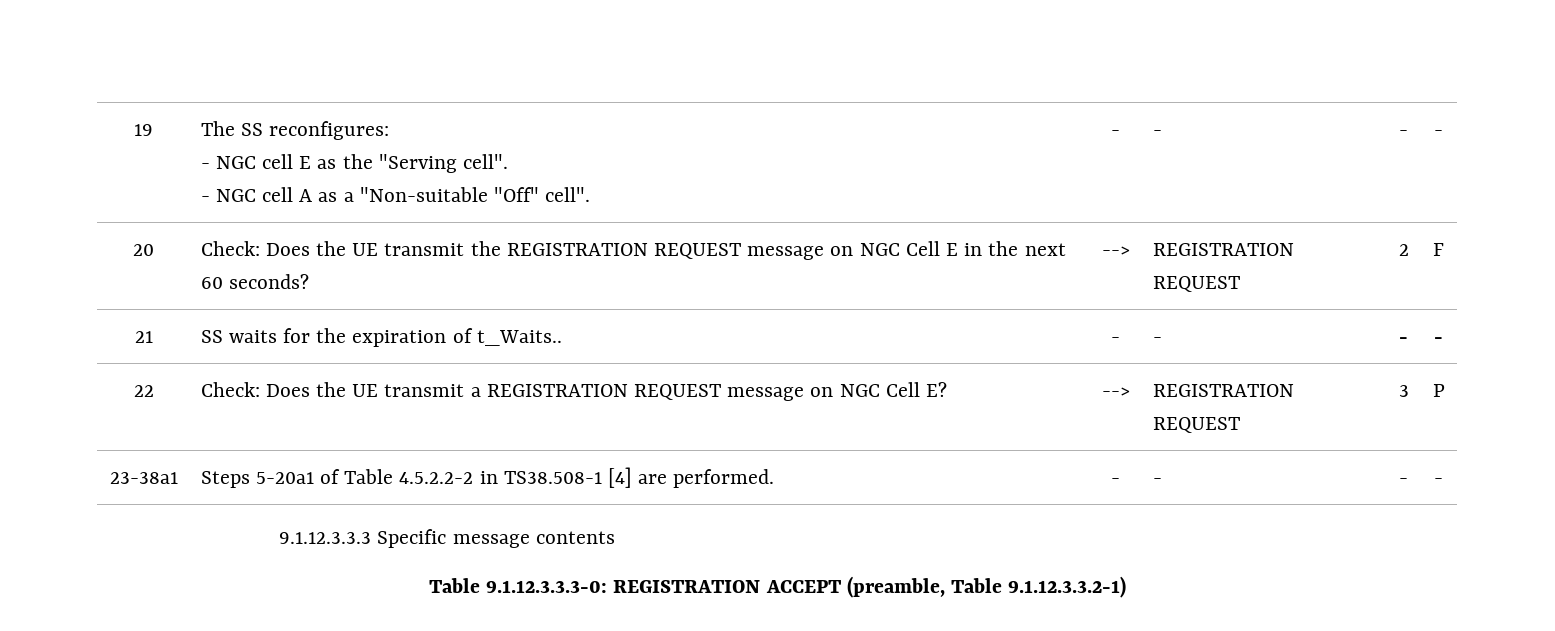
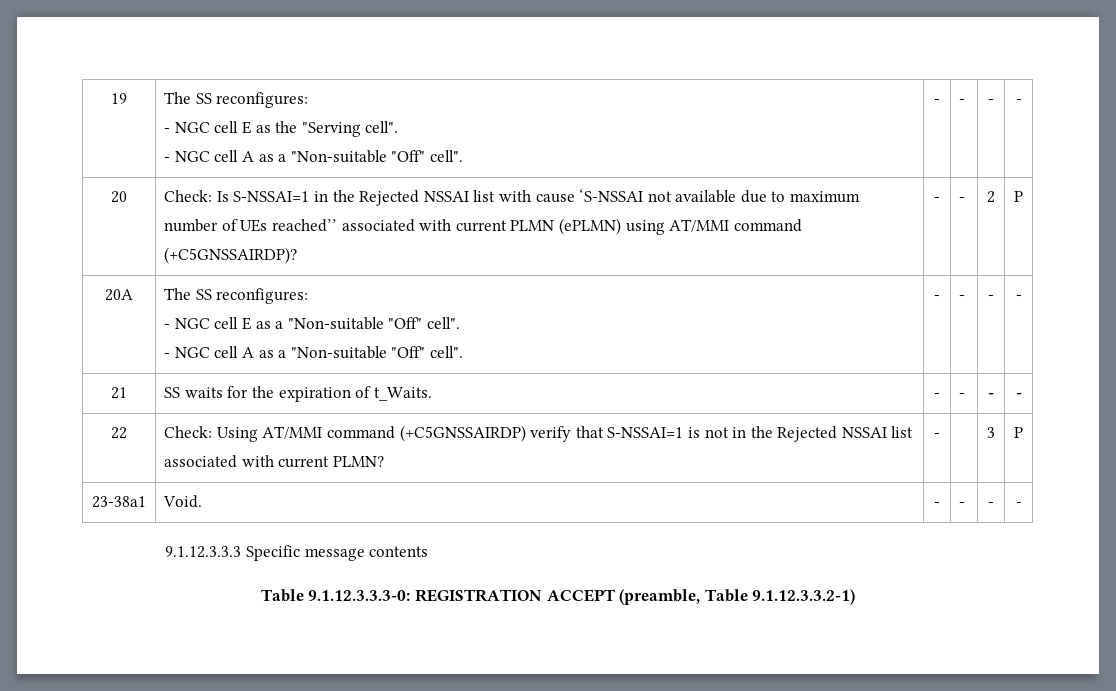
[265,241,1066,260] [200,274,309,289] [1101,246,1130,256] [1152,243,1294,256] [1152,276,1240,292] [1398,244,1409,256] [1433,243,1444,256] Does the UE transmit the REGISTRATION REQUEST message on NGC Cell E in the next 60 seconds? | --> | REGISTRATION REQUEST | 2 | F -> [216,188,861,206] [164,218,802,235] [164,247,298,264] [934,197,940,202] [959,197,966,202] [987,191,995,203] [1014,191,1023,202] [105,289,133,301] [164,288,309,304] [164,317,460,330] [164,346,463,359] [934,295,940,300] [959,295,966,300] [988,295,994,300] [1015,295,1022,300] Is S-NSSAI=1 in the Rejected NSSAI list with cause ‘S-NSSAI not available due to maximum number of UEs reached’’ associated with current PLMN (ePLMN) using AT/MMI command (+C5GNSSAIRDP)? | - | - | 2 | P // 20A | The SS reconfigures: // - NGC cell E as a "Non-suitable "Off" cell". // - NGC cell A as a "Non-suitable "Off" cell". | - | - | - | -
[476,330,562,346] t_Waits.. -> [373,387,432,401] t_Waits.
[265,382,948,401] [1101,387,1130,397] [1152,384,1294,397] [1152,417,1240,433] [1398,385,1409,397] [1432,384,1445,397] [109,472,178,484] [200,467,775,488] Does the UE transmit a REGISTRATION REQUEST message on NGC Cell E? | --> | REGISTRATION REQUEST | 3 | P // 23-38a1 | Steps 5-20a1 of Table 4.5.2.2-2 in TS38.508-1 [4] are performed. -> [216,425,914,442] [164,455,384,468] [934,433,940,438] [987,427,995,438] [1014,427,1023,438] [92,496,146,508] [163,495,203,508] Using AT/MMI command (+C5GNSSAIRDP) verify that S-NSSAI=1 is not in the Rejected NSSAI list associated with current PLMN? | - | | 3 | P // 23-38a1 | Void.

